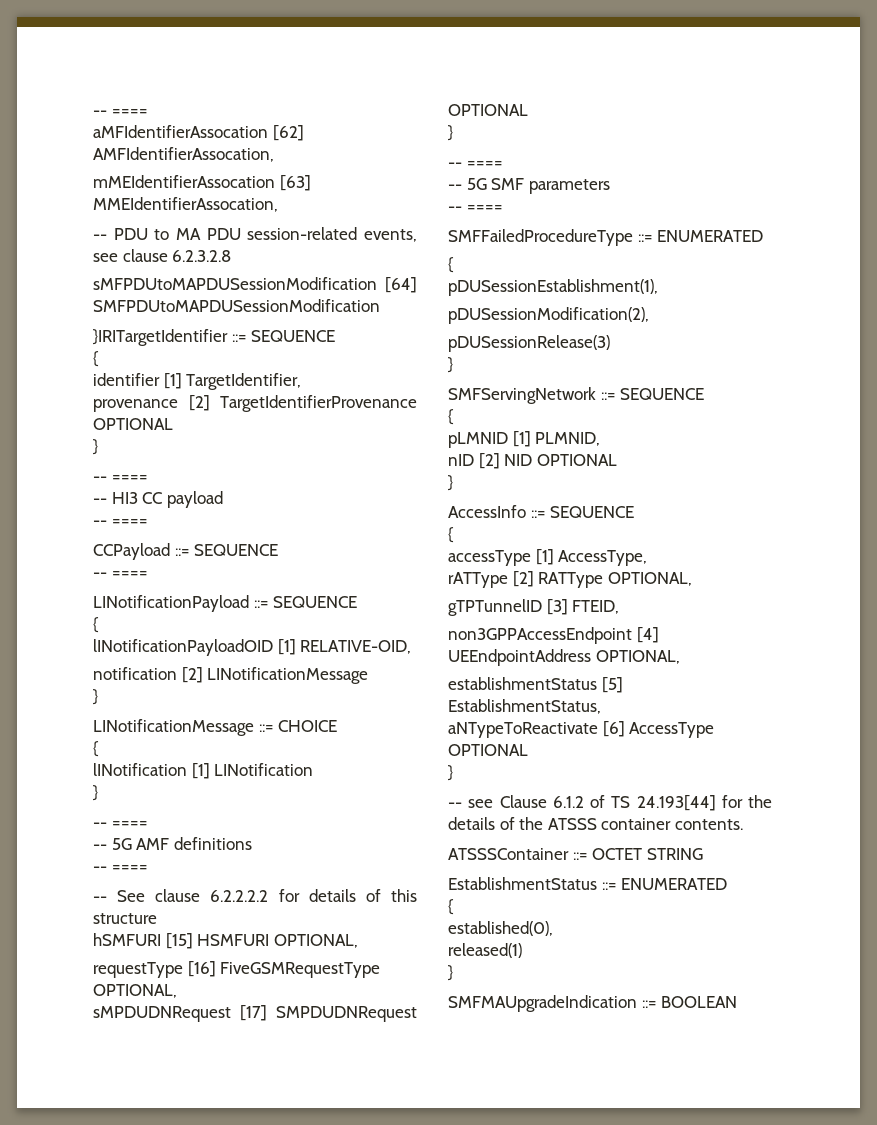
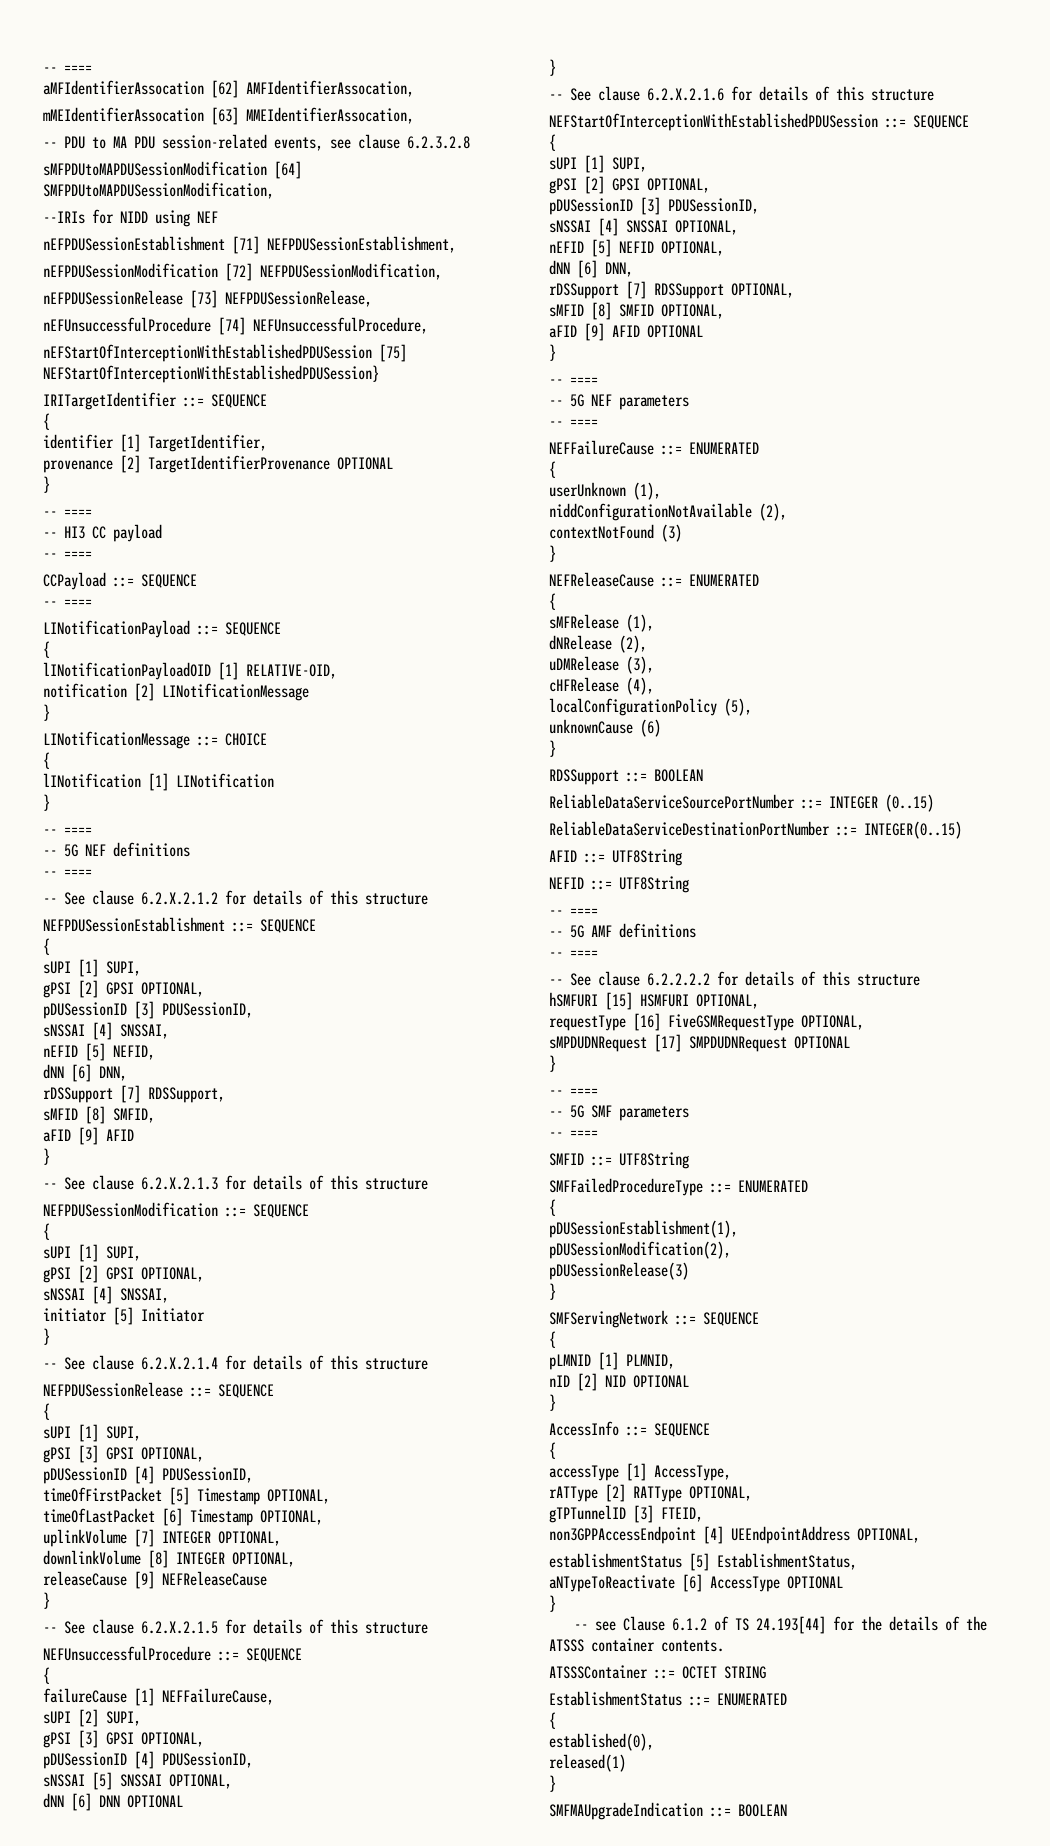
[93,299,380,312] [93,329,228,346] SMFPDUtoMAPDUSessionModification // }IRITargetIdentifier -> [43,182,274,199] [43,209,218,227] [43,236,456,254] [43,263,442,281] [43,290,372,308] [43,317,428,335] [43,344,407,362] [43,365,379,383] [43,392,177,410] SMFPDUtoMAPDUSessionModification, // --IRIs for NIDD using NEF // nEFPDUSessionEstablishment [71] NEFPDUSessionEstablishment, // nEFPDUSessionModification [72] NEFPDUSessionModification, // nEFPDUSessionRelease [73] NEFPDUSessionRelease, // nEFUnsuccessfulProcedure [74] NEFUnsuccessfulProcedure, // nEFStartOfInterceptionWithEstablishedPDUSession [75] NEFStartOfInterceptionWithEstablishedPDUSession} // IRITargetIdentifier
(148, 824) none -> [43,842,190,857] [43,869,92,877] [43,890,428,905] [43,917,316,933] [43,938,50,955] [43,959,141,977] [43,980,204,998] [43,1001,253,1019] [43,1022,169,1040] [43,1043,155,1061] [43,1064,127,1082] [43,1085,225,1103] [43,1106,155,1124] [43,1127,134,1145] [43,1148,50,1165] [43,1175,428,1190] [43,1202,309,1218] [43,1223,50,1240] [43,1244,141,1262] [43,1265,204,1283] [43,1286,169,1304] [43,1307,205,1325] [43,1328,50,1345] [43,1355,428,1370] [43,1382,274,1398] [43,1403,50,1420] [43,1424,141,1442] [43,1445,204,1463] [43,1466,253,1484] [43,1487,330,1505] [43,1508,323,1526] [43,1529,281,1547] [43,1550,295,1568] [43,1571,267,1589] [43,1592,50,1609] [43,1619,428,1634] [43,1646,302,1662] [43,1667,50,1684] [43,1688,274,1706] [43,1709,141,1727] [43,1730,204,1748] [43,1751,253,1769] [43,1772,232,1790] [43,1793,183,1811] [549,59,556,76] [549,86,934,101] [549,113,969,131] [549,134,556,151] [549,155,647,173] [549,176,710,194] [549,197,759,215] [549,218,738,236] [549,239,724,257] [549,260,633,278] [549,281,794,299] [549,302,724,320] [549,323,703,341] [549,344,556,361] [549,377,598,385] [549,394,689,410] [549,419,598,427] [549,440,759,455] [549,461,556,478] [549,482,661,500] [549,503,787,521] [549,524,682,542] [549,545,556,562] [549,572,759,587] [549,593,556,610] [549,614,654,632] [549,635,647,653] [549,656,654,674] [549,677,654,695] [549,698,752,716] [549,719,661,737] [549,740,556,757] [549,769,703,785] [549,794,934,812] [549,821,962,839] [549,849,682,866] [549,876,689,893] [549,908,598,916] // -- 5G NEF definitions // -- ==== // -- See clause 6.2.X.2.1.2 for details of this structure // NEFPDUSessionEstablishment ::= SEQUENCE // { // sUPI [1] SUPI, // gPSI [2] GPSI OPTIONAL, // pDUSessionID [3] PDUSessionID, // sNSSAI [4] SNSSAI, // nEFID [5] NEFID, // dNN [6] DNN, // rDSSupport [7] RDSSupport, // sMFID [8] SMFID, // aFID [9] AFID // } // -- See clause 6.2.X.2.1.3 for details of this structure // NEFPDUSessionModification ::= SEQUENCE // { // sUPI [1] SUPI, // gPSI [2] GPSI OPTIONAL, // sNSSAI [4] SNSSAI, // initiator [5] Initiator // } // -- See clause 6.2.X.2.1.4 for details of this structure // NEFPDUSessionRelease ::= SEQUENCE // { // sUPI [1] SUPI, // gPSI [3] GPSI OPTIONAL, // pDUSessionID [4] PDUSessionID, // timeOfFirstPacket [5] Timestamp OPTIONAL, // timeOfLastPacket [6] Timestamp OPTIONAL, // uplinkVolume [7] INTEGER OPTIONAL, // downlinkVolume [8] INTEGER OPTIONAL, // releaseCause [9] NEFReleaseCause // } // -- See clause 6.2.X.2.1.5 for details of this structure // NEFUnsuccessfulProcedure ::= SEQUENCE // { // failureCause [1] NEFFailureCause, // sUPI [2] SUPI, // gPSI [3] GPSI OPTIONAL, // pDUSessionID [4] PDUSessionID, // sNSSAI [5] SNSSAI OPTIONAL, // dNN [6] DNN OPTIONAL // } // -- See clause 6.2.X.2.1.6 for details of this structure // NEFStartOfInterceptionWithEstablishedPDUSession ::= SEQUENCE // { // sUPI [1] SUPI, // gPSI [2] GPSI OPTIONAL, // pDUSessionID [3] PDUSessionID, // sNSSAI [4] SNSSAI OPTIONAL, // nEFID [5] NEFID OPTIONAL, // dNN [6] DNN, // rDSSupport [7] RDSSupport OPTIONAL, // sMFID [8] SMFID OPTIONAL, // aFID [9] AFID OPTIONAL // } // -- ==== // -- 5G NEF parameters // -- ==== // NEFFailureCause ::= ENUMERATED // { // userUnknown (1), // niddConfigurationNotAvailable (2), // contextNotFound (3) // } // NEFReleaseCause ::= ENUMERATED // { // sMFRelease (1), // dNRelease (2), // uDMRelease (3), // cHFRelease (4), // localConfigurationPolicy (5), // unknownCause (6) // } // RDSSupport ::= BOOLEAN // ReliableDataServiceSourcePortNumber ::= INTEGER (0..15) // ReliableDataServiceDestinationPortNumber ::= INTEGER(0..15) // AFID ::= UTF8String // NEFID ::= UTF8String // -- ====
(503, 208) none -> [549,1152,689,1169] // SMFID ::= UTF8String

